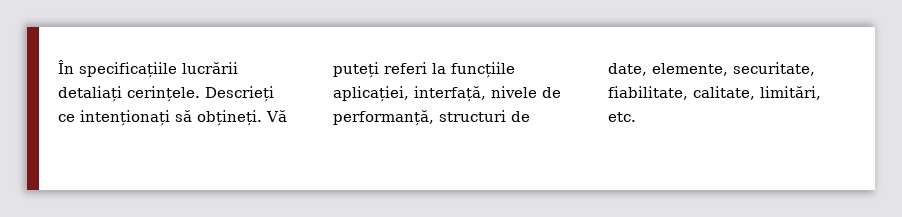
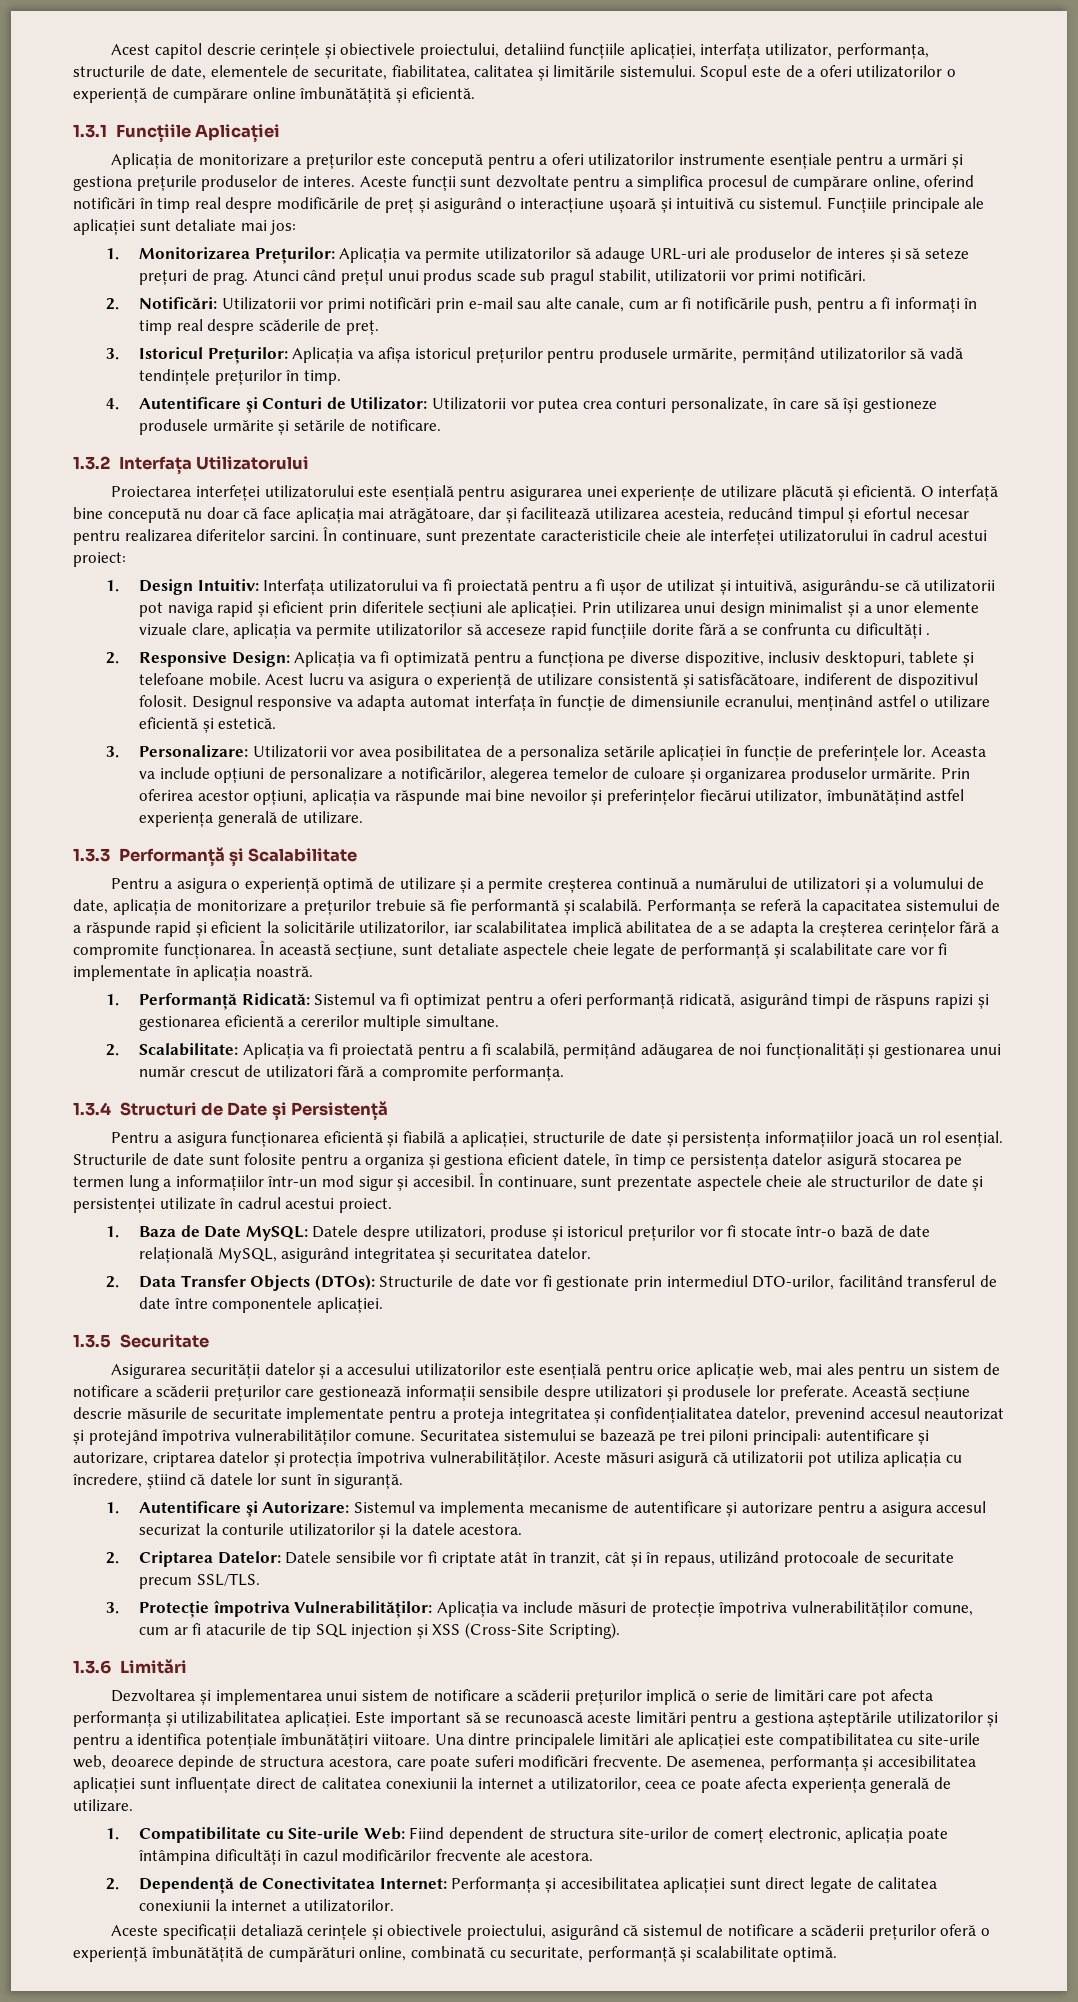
[58,60,238,78] [58,86,274,102] [58,110,287,126] [333,62,515,78] [333,86,561,102] [333,110,530,126] [608,62,815,76] [608,86,821,100] [608,112,636,122] În specificațiile lucrării detaliați cerințele. Descrieți ce intenționați să obțineți. Vă puteți referi la funcțiile aplicației, interfață, nivele de performanță, structuri de date, elemente, securitate, fiabilitate, calitate, limitări, etc. -> [111,43,929,59] [73,65,957,81] [73,87,475,103] [73,124,280,142] [111,153,963,169] [73,175,975,191] [73,197,985,213] [73,219,297,235] [106,247,969,264] [139,269,866,285] [106,297,978,313] [139,319,380,335] [106,347,963,364] [139,369,341,385] [106,397,937,413] [139,419,442,435] [73,456,309,474] [111,485,999,501] [73,507,969,523] [73,527,987,545] [73,552,126,567] [106,579,996,595] [139,601,979,617] [139,623,931,639] [106,651,974,667] [139,673,978,689] [139,695,990,711] [139,717,277,733] [106,745,986,761] [139,767,970,783] [139,789,965,805] [139,811,363,827] [73,847,358,866] [111,877,985,893] [73,899,1000,915] [73,921,999,937] [73,941,948,959] [73,965,313,981] [106,993,989,1010] [139,1015,500,1031] [106,1043,1001,1059] [139,1065,565,1081] [73,1101,389,1120] [111,1131,1004,1147] [73,1153,963,1169] [73,1173,984,1191] [73,1197,392,1213] [106,1225,931,1241] [139,1247,591,1263] [106,1274,997,1291] [139,1297,383,1313] [73,1334,209,1348] [111,1363,1001,1379] [73,1385,970,1401] [73,1407,1005,1423] [73,1429,930,1445] [73,1451,962,1467] [73,1473,404,1489] [106,1501,987,1517] [139,1523,523,1539] [106,1551,955,1567] [139,1573,260,1589] [106,1600,973,1618] [139,1622,620,1639] [73,1659,187,1674] [111,1689,933,1705] [73,1711,999,1727] [73,1733,980,1749] [73,1755,976,1771] [73,1777,952,1793] [73,1799,133,1812] [106,1827,948,1843] [139,1849,594,1865] [106,1877,938,1894] [139,1899,395,1912] [111,1924,990,1940] [73,1946,838,1962] Acest capitol descrie cerințele și obiectivele proiectului, detaliind funcțiile aplicației, interfața utilizator, performanța, structurile de date, elementele de securitate, fiabilitatea, calitatea și limitările sistemului. Scopul este de a oferi utilizatorilor o experiență de cumpărare online îmbunătățită și eficientă. // 1.3.1 Funcțiile Aplicației // Aplicația de monitorizare a prețurilor este concepută pentru a oferi utilizatorilor instrumente esențiale pentru a urmări și gestiona prețurile produselor de interes. Aceste funcții sunt dezvoltate pentru a simplifica procesul de cumpărare online, oferind notificări în timp real despre modificările de preț și asigurând o interacțiune ușoară și intuitivă cu sistemul. Funcțiile principale ale aplicației sunt detaliate mai jos: // 1. Monitorizarea Prețurilor: Aplicația va permite utilizatorilor să adauge URL-uri ale produselor de interes și să seteze prețuri de prag. Atunci când prețul unui produs scade sub pragul stabilit, utilizatorii vor primi notificări. // 2. Notificări: Utilizatorii vor primi notificări prin e-mail sau alte canale, cum ar fi notificările push, pentru a fi informați în timp real despre scăderile de preț. // 3. Istoricul Prețurilor: Aplicația va afișa istoricul prețurilor pentru produsele urmărite, permițând utilizatorilor să vadă tendințele prețurilor în timp. // 4. Autentificare și Conturi de Utilizator: Utilizatorii vor putea crea conturi personalizate, în care să își gestioneze produsele urmărite și setările de notificare. // 1.3.2 Interfața Utilizatorului // Proiectarea interfeței utilizatorului este esențială pentru asigurarea unei experiențe de utilizare plăcută și eficientă. O interfață bine concepută nu doar că face aplicația mai atrăgătoare, dar și facilitează utilizarea acesteia, reducând timpul și efortul necesar pentru realizarea diferitelor sarcini. În continuare, sunt prezentate caracteristicile cheie ale interfeței utilizatorului în cadrul acestui proiect: // 1. Design Intuitiv: Interfața utilizatorului va fi proiectată pentru a fi ușor de utilizat și intuitivă, asigurându-se că utilizatorii pot naviga rapid și eficient prin diferitele secțiuni ale aplicației. Prin utilizarea unui design minimalist și a unor elemente vizuale clare, aplicația va permite utilizatorilor să acceseze rapid funcțiile dorite fără a se confrunta cu dificultăți . // 2. Responsive Design: Aplicația va fi optimizată pentru a funcționa pe diverse dispozitive, inclusiv desktopuri, tablete și telefoane mobile. Acest lucru va asigura o experiență de utilizare consistentă și satisfăcătoare, indiferent de dispozitivul folosit. Designul responsive va adapta automat interfața în funcție de dimensiunile ecranului, menținând astfel o utilizare eficientă și estetică. // 3. Personalizare: Utilizatorii vor avea posibilitatea de a personaliza setările aplicației în funcție de preferințele lor. Aceasta va include opțiuni de personalizare a notificărilor, alegerea temelor de culoare și organizarea produselor urmărite. Prin oferirea acestor opțiuni, aplicația va răspunde mai bine nevoilor și preferințelor fiecărui utilizator, îmbunătățind astfel experiența generală de utilizare. // 1.3.3 Performanță și Scalabilitate // Pentru a asigura o experiență optimă de utilizare și a permite creșterea continuă a numărului de utilizatori și a volumului de date, aplicația de monitorizare a prețurilor trebuie să fie performantă și scalabilă. Performanța se referă la capacitatea sistemului de a răspunde rapid și eficient la solicitările utilizatorilor, iar scalabilitatea implică abilitatea de a se adapta la creșterea cerințelor fără a compromite funcționarea. În această secțiune, sunt detaliate aspectele cheie legate de performanță și scalabilitate care vor fi implementate în aplicația noastră. // 1. Performanță Ridicată: Sistemul va fi optimizat pentru a oferi performanță ridicată, asigurând timpi de răspuns rapizi și gestionarea eficientă a cererilor multiple simultane. // 2. Scalabilitate: Aplicația va fi proiectată pentru a fi scalabilă, permițând adăugarea de noi funcționalități și gestionarea unui număr crescut de utilizatori fără a compromite performanța. // 1.3.4 Structuri de Date și Persistență // Pentru a asigura funcționarea eficientă și fiabilă a aplicației, structurile de date și persistența informațiilor joacă un rol esențial. Structurile de date sunt folosite pentru a organiza și gestiona eficient datele, în timp ce persistența datelor asigură stocarea pe termen lung a informațiilor într-un mod sigur și accesibil. În continuare, sunt prezentate aspectele cheie ale structurilor de date și persistenței utilizate în cadrul acestui proiect. // 1. Baza de Date MySQL: Datele despre utilizatori, produse și istoricul prețurilor vor fi stocate într-o bază de date relațională MySQL, asigurând integritatea și securitatea datelor. // 2. Data Transfer Objects (DTOs): Structurile de date vor fi gestionate prin intermediul DTO-urilor, facilitând transferul de date între componentele aplicației. // 1.3.5 Securitate // Asigurarea securității datelor și a accesului utilizatorilor este esențială pentru orice aplicație web, mai ales pentru un sistem de notificare a scăderii prețurilor care gestionează informații sensibile despre utilizatori și produsele lor preferate. Această secțiune descrie măsurile de securitate implementate pentru a proteja integritatea și confidențialitatea datelor, prevenind accesul neautorizat și protejând împotriva vulnerabilităților comune. Securitatea sistemului se bazează pe trei piloni principali: autentificare și autorizare, criptarea datelor și protecția împotriva vulnerabilităților. Aceste măsuri asigură că utilizatorii pot utiliza aplicația cu încredere, știind că datele lor sunt în siguranță. // 1. Autentificare și Autorizare: Sistemul va implementa mecanisme de autentificare și autorizare pentru a asigura accesul securizat la conturile utilizatorilor și la datele acestora. // 2. Criptarea Datelor: Datele sensibile vor fi criptate atât în tranzit, cât și în repaus, utilizând protocoale de securitate precum SSL/TLS. // 3. Protecție împotriva Vulnerabilităților: Aplicația va include măsuri de protecție împotriva vulnerabilităților comune, cum ar fi atacurile de tip SQL injection și XSS (Cross-Site Scripting). // 1.3.6 Limitări // Dezvoltarea și implementarea unui sistem de notificare a scăderii prețurilor implică o serie de limitări care pot afecta performanța și utilizabilitatea aplicației. Este important să se recunoască aceste limitări pentru a gestiona așteptările utilizatorilor și pentru a identifica potențiale îmbunătățiri viitoare. Una dintre principalele limitări ale aplicației este compatibilitatea cu site-urile web, deoarece depinde de structura acestora, care poate suferi modificări frecvente. De asemenea, performanța și accesibilitatea aplicației sunt influențate direct de calitatea conexiunii la internet a utilizatorilor, ceea ce poate afecta experiența generală de utilizare. // 1. Compatibilitate cu Site-urile Web: Fiind dependent de structura site-urilor de comerț electronic, aplicația poate întâmpina dificultăți în cazul modificărilor frecvente ale acestora. // 2. Dependență de Conectivitatea Internet: Performanța și accesibilitatea aplicației sunt direct legate de calitatea conexiunii la internet a utilizatorilor. // Aceste specificații detaliază cerințele și obiectivele proiectului, asigurând că sistemul de notificare a scăderii prețurilor oferă o experiență îmbunătățită de cumpărături online, combinată cu securitate, performanță și scalabilitate optimă.

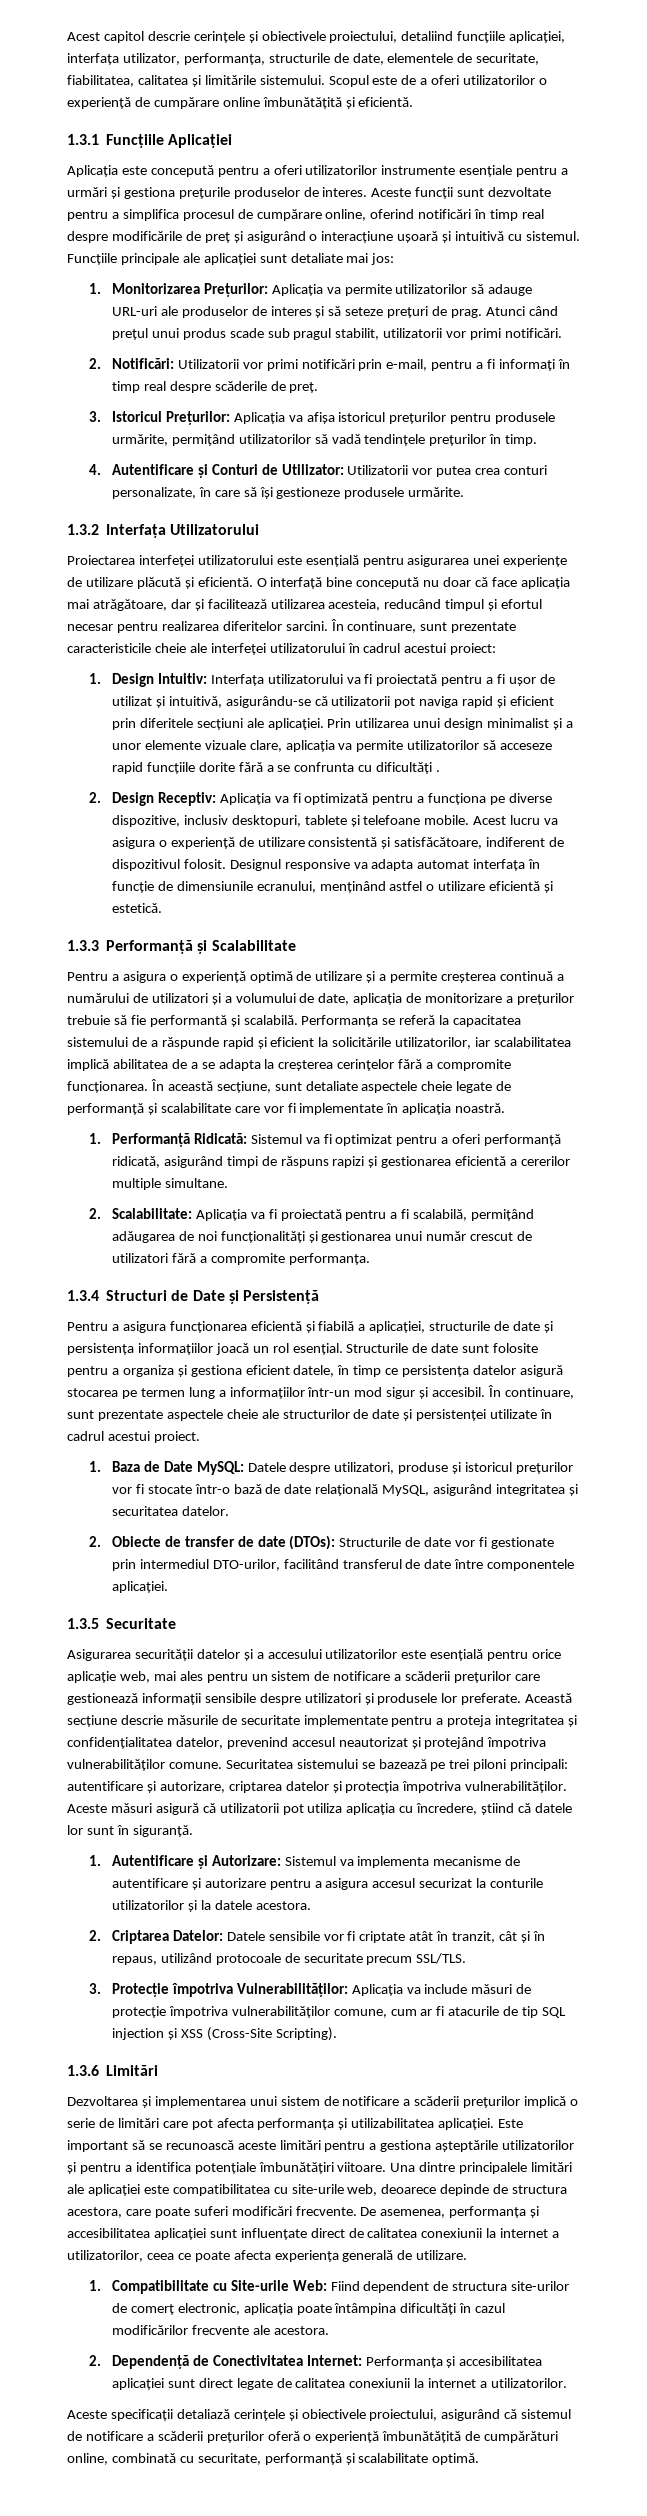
[177,153,373,169] de monitorizare a prețurilor -> (118, 171) none
[468,297,813,313] e-mail sau alte canale, cum ar fi notificările push, -> [386,359,428,371] e-mail,
[212,419,442,435] urmărite și setările de notificare. -> [408,487,465,497] urmărite.
[139,651,290,667] Responsive Design: -> [111,792,216,806] Design Receptiv:
[106,745,986,761] [139,767,970,783] [139,789,965,805] [139,811,363,827] // 3. Personalizare: Utilizatorii vor avea posibilitatea de a personaliza setările aplicației în funcție de preferințele lor. Aceasta va include opțiuni de personalizare a notificărilor, alegerea temelor de culoare și organizarea produselor urmărite. Prin oferirea acestor opțiuni, aplicația va răspunde mai bine nevoilor și preferințelor fiecărui utilizator, îmbunătățind astfel experiența generală de utilizare. -> (162, 908) none
[139,1275,311,1291] Data Transfer Objects -> [111,1536,286,1547] Obiecte de transfer de date

